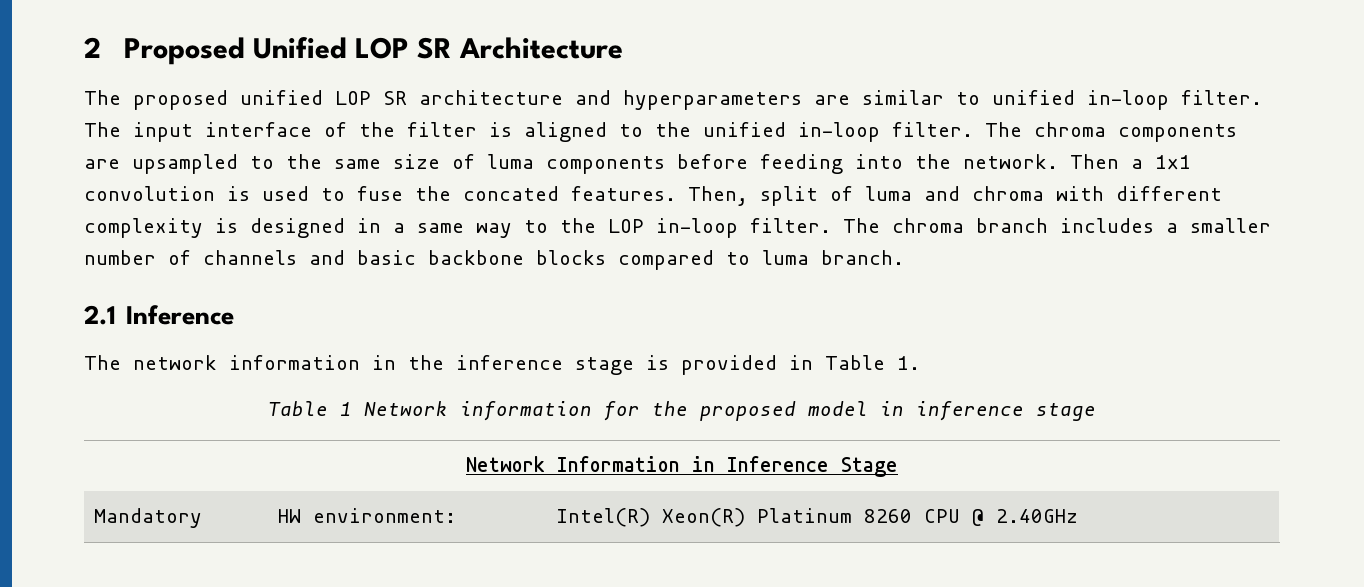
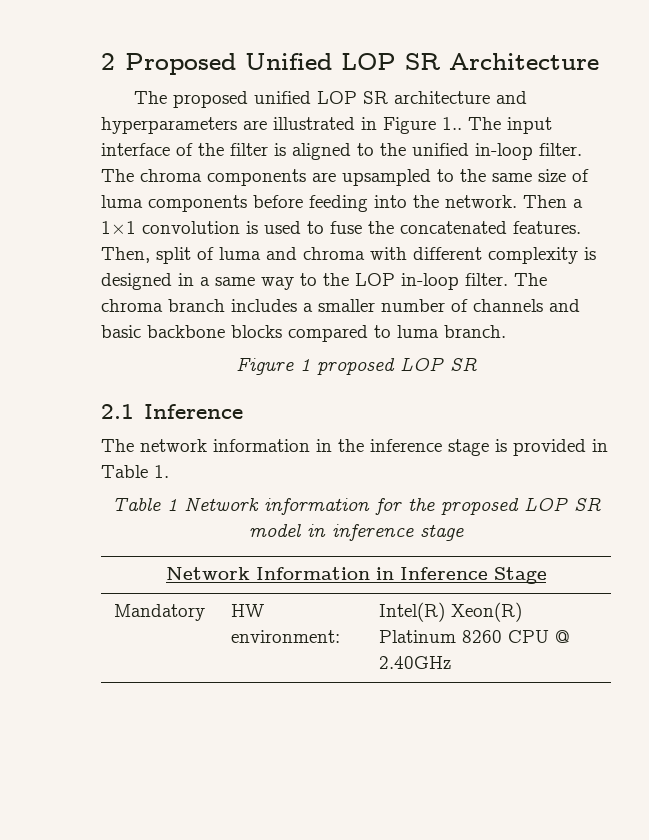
[862,90,1262,110] similar to unified in-loop filter. -> [273,117,462,134] illustrated in Figure 1..
[463,186,559,201] concated -> [400,221,507,234] concatenated
(904, 257) none -> [235,357,477,375] // Figure 1 proposed LOP SR
(796, 411) none -> [523,497,601,511] LOP SR

